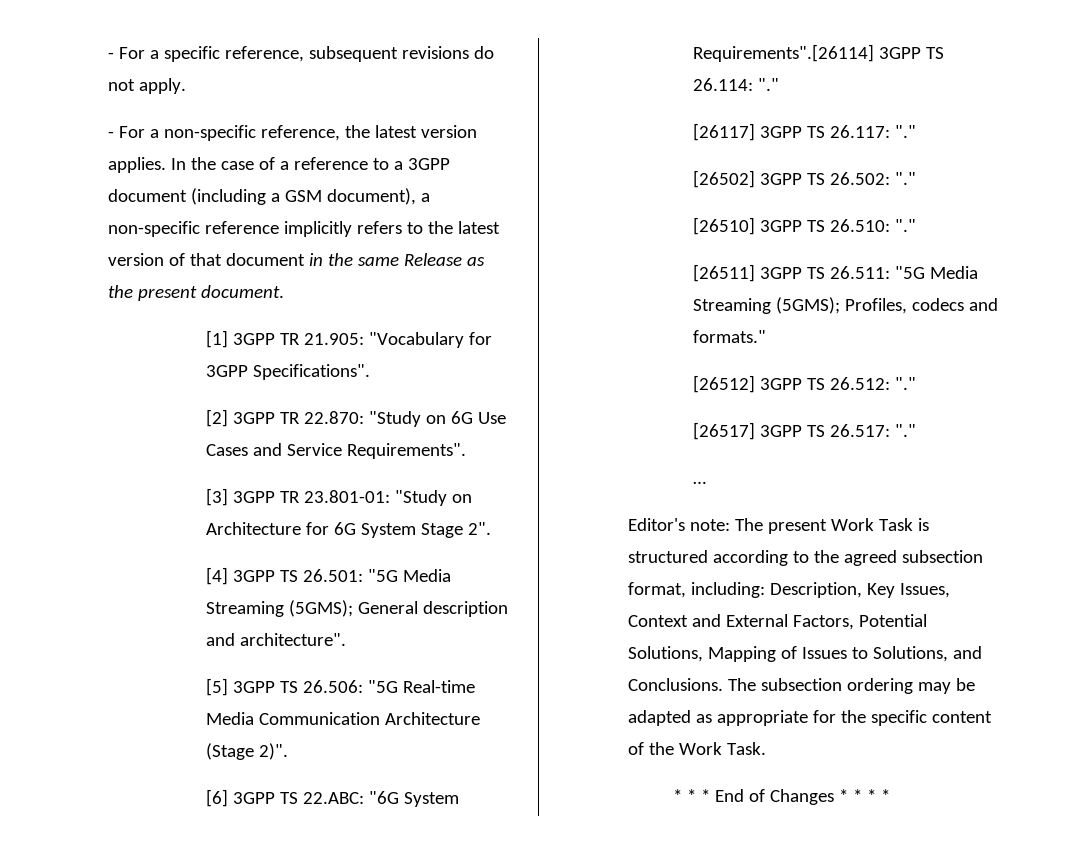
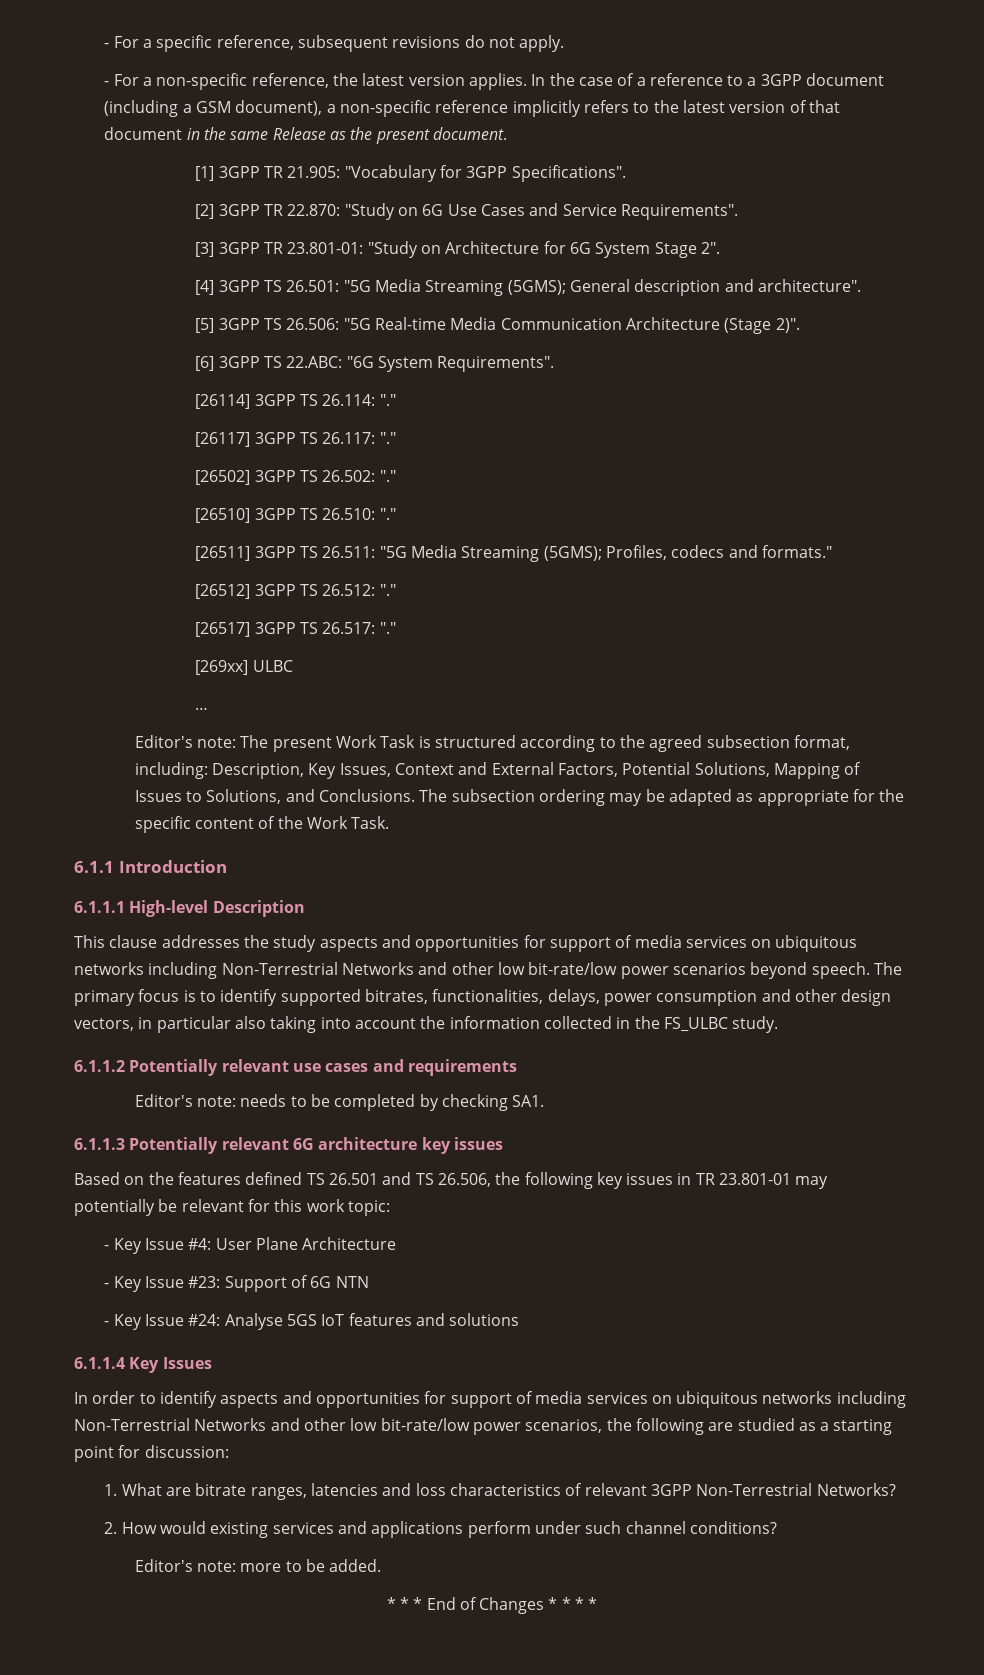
[692,44,874,62] Requirements".[26114] -> [437,356,555,372] [195,394,251,409] Requirements". // [26114]
(916, 430) none -> [195,660,293,675] // [269xx] ULBC
(766, 748) none -> [74,860,227,873] [74,900,305,917] [74,935,858,952] [74,962,902,979] [74,989,892,1006] [74,1016,779,1033] [74,1059,517,1076] [134,1094,545,1111] [74,1137,503,1154] [74,1172,829,1189] [74,1199,390,1216] [104,1237,397,1254] [104,1275,369,1292] [104,1313,520,1330] [74,1357,212,1373] [74,1391,906,1408] [74,1418,893,1435] [74,1445,229,1462] [104,1483,896,1500] [104,1521,777,1538] [134,1559,382,1572] // 6.1.1 Introduction // 6.1.1.1 High-level Description // This clause addresses the study aspects and opportunities for support of media services on ubiquitous networks including Non-Terrestrial Networks and other low bit-rate/low power scenarios beyond speech. The primary focus is to identify supported bitrates, functionalities, delays, power consumption and other design vectors, in particular also taking into account the information collected in the FS_ULBC study. // 6.1.1.2 Potentially relevant use cases and requirements // Editor's note: needs to be completed by checking SA1. // 6.1.1.3 Potentially relevant 6G architecture key issues // Based on the features defined TS 26.501 and TS 26.506, the following key issues in TR 23.801-01 may potentially be relevant for this work topic: // - Key Issue #4: User Plane Architecture // - Key Issue #23: Support of 6G NTN // - Key Issue #24: Analyse 5GS IoT features and solutions // 6.1.1.4 Key Issues // In order to identify aspects and opportunities for support of media services on ubiquitous networks including Non-Terrestrial Networks and other low bit-rate/low power scenarios, the following are studied as a starting point for discussion: // 1. What are bitrate ranges, latencies and loss characteristics of relevant 3GPP Non-Terrestrial Networks? // 2. How would existing services and applications perform under such channel conditions? // Editor's note: more to be added.

